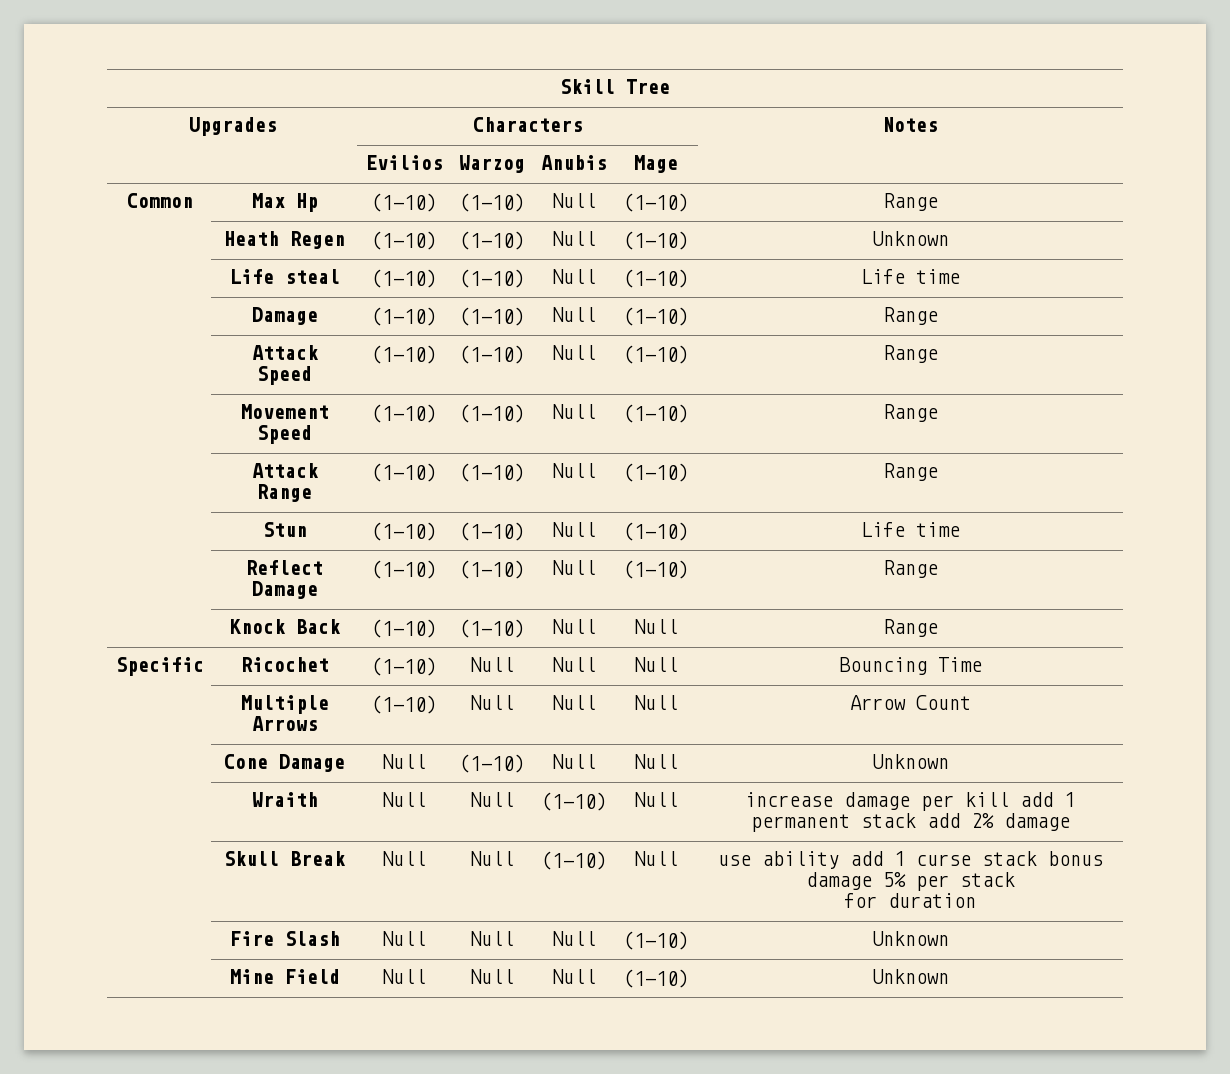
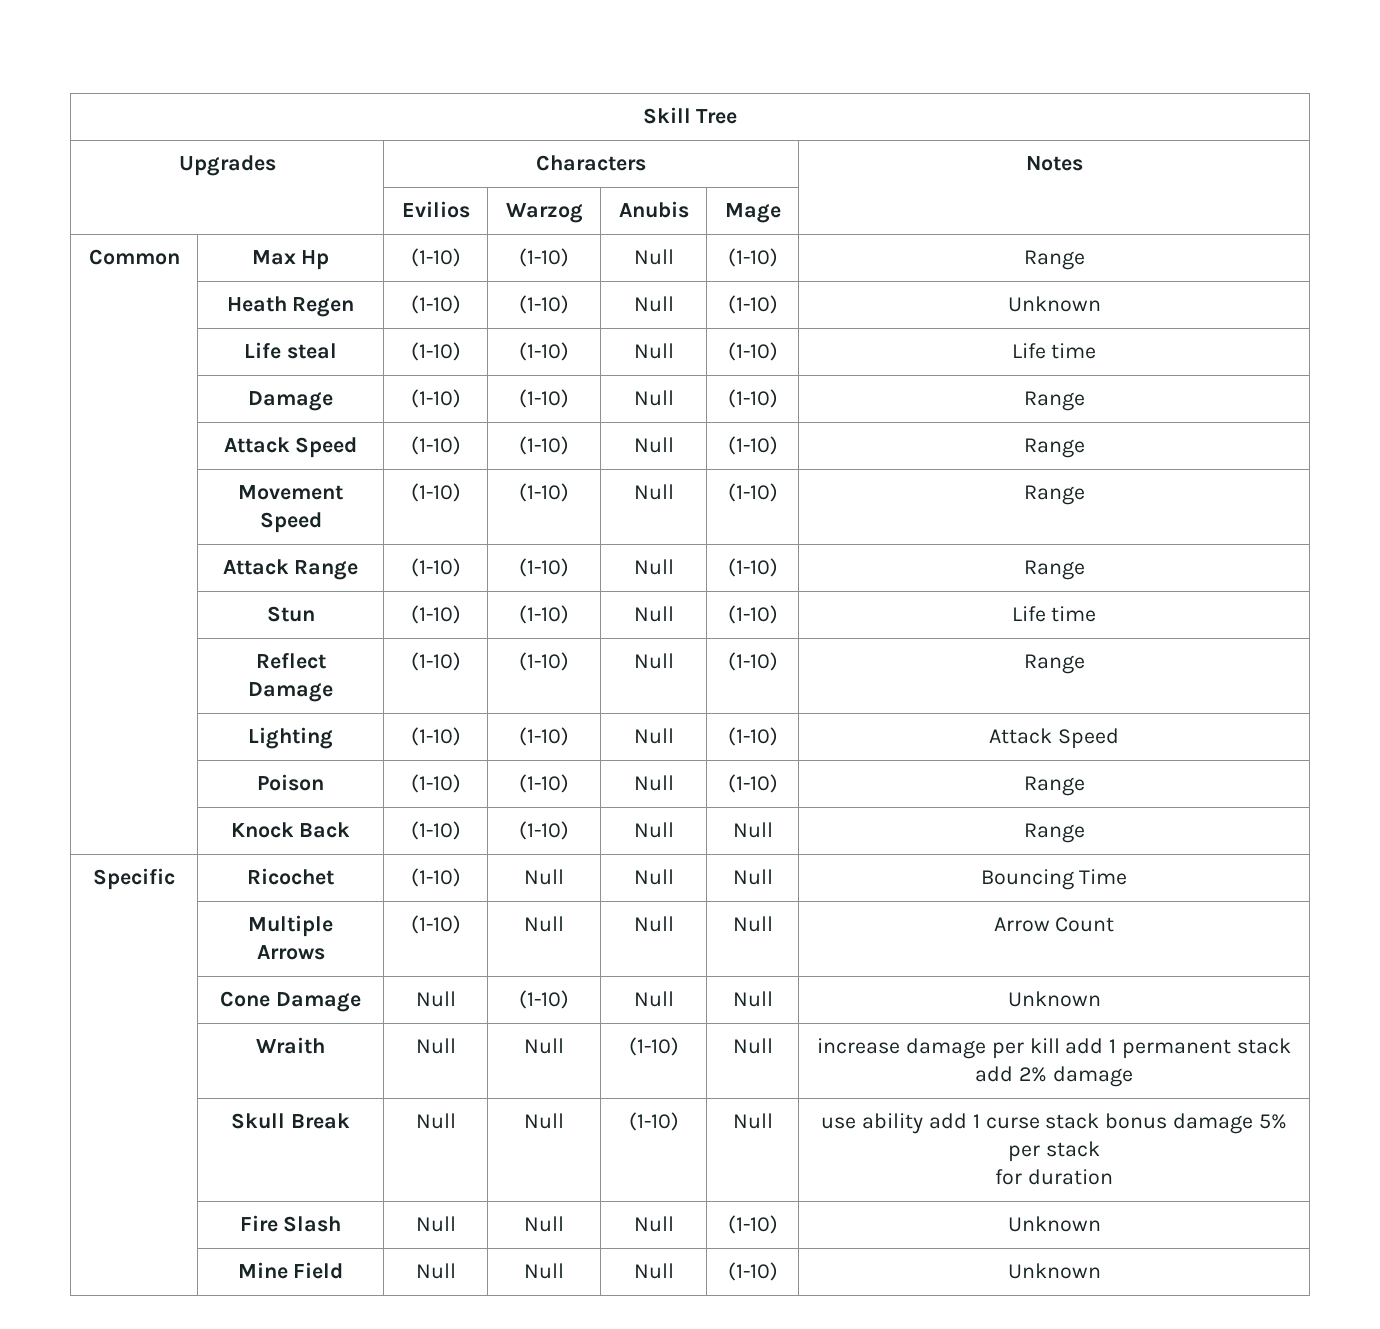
(938, 569) none -> [248,727,333,749] [410,727,461,746] [519,727,569,746] [633,728,674,744] [727,727,778,746] [989,728,1119,749] [257,774,324,791] [410,774,461,793] [519,774,569,793] [633,775,674,791] [727,774,778,793] [1023,776,1085,796] // | Lighting | (1-10) | (1-10) | Null | (1-10) | Attack Speed // | Poison | (1-10) | (1-10) | Null | (1-10) | Range

